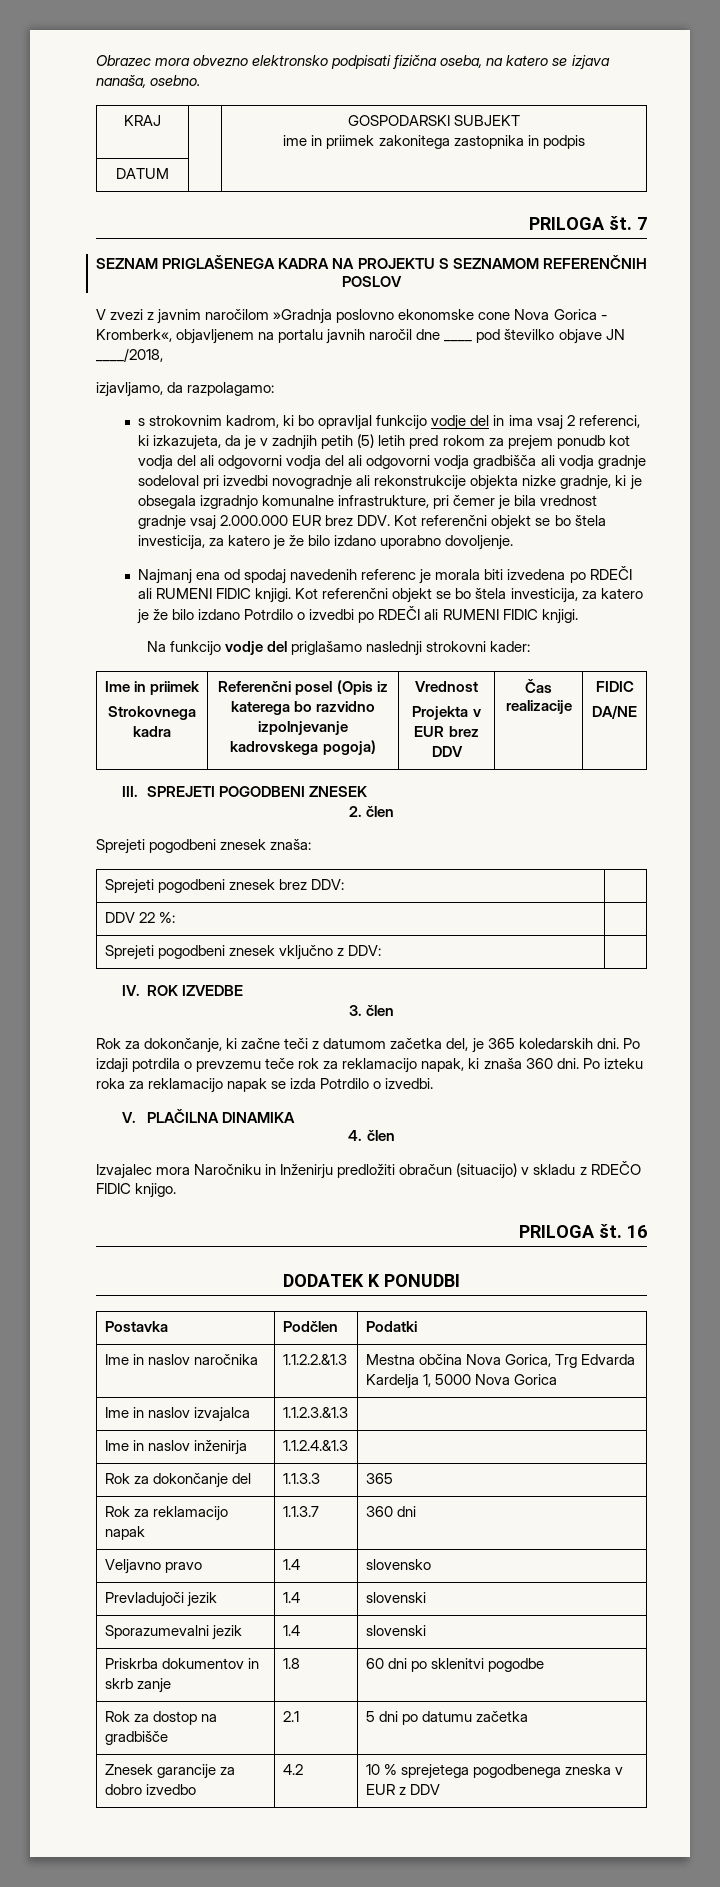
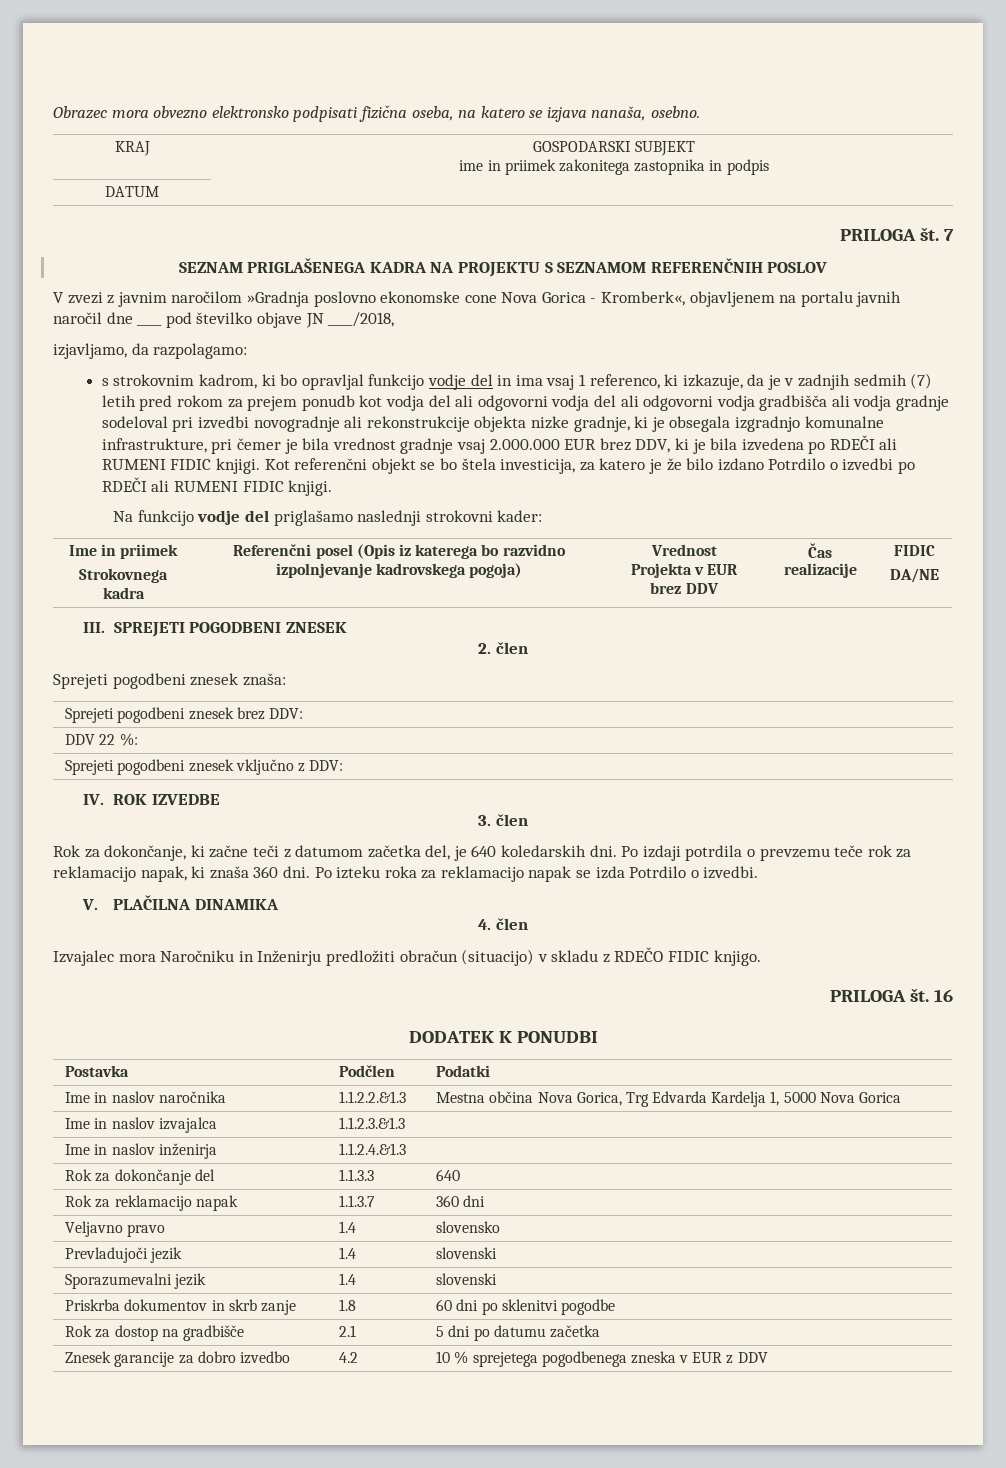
[566,415,640,428] [138,435,222,450] 2 referenci, ki izkazujeta, -> [578,374,743,390] 1 referenco, ki izkazuje,
[321,434,375,449] petih (5) -> [853,373,933,389] sedmih (7)
[357,515,606,530] [138,535,514,550] [138,569,504,584] DDV. Kot referenčni objekt se bo štela investicija, za katero je že bilo izdano uporabno dovoljenje. // Najmanj ena od spodaj navedenih referenc je morala biti -> [635,438,738,454] DDV, ki je bila
[487,1038,515,1049] 365 -> [471,845,497,857] 640
[365,1473,393,1484] 365 -> [436,1169,461,1181] 640

